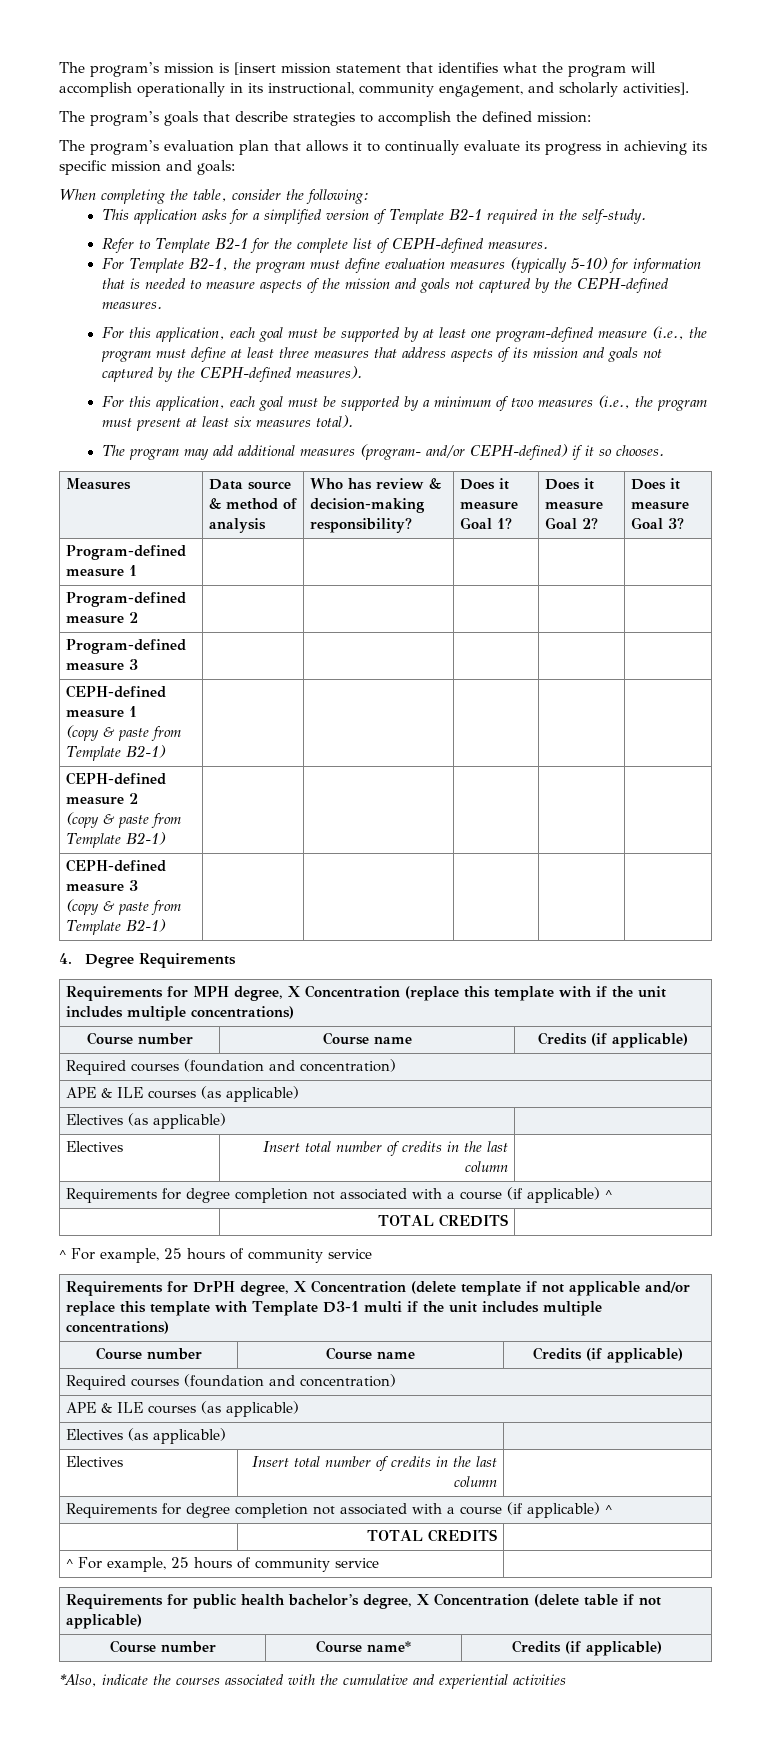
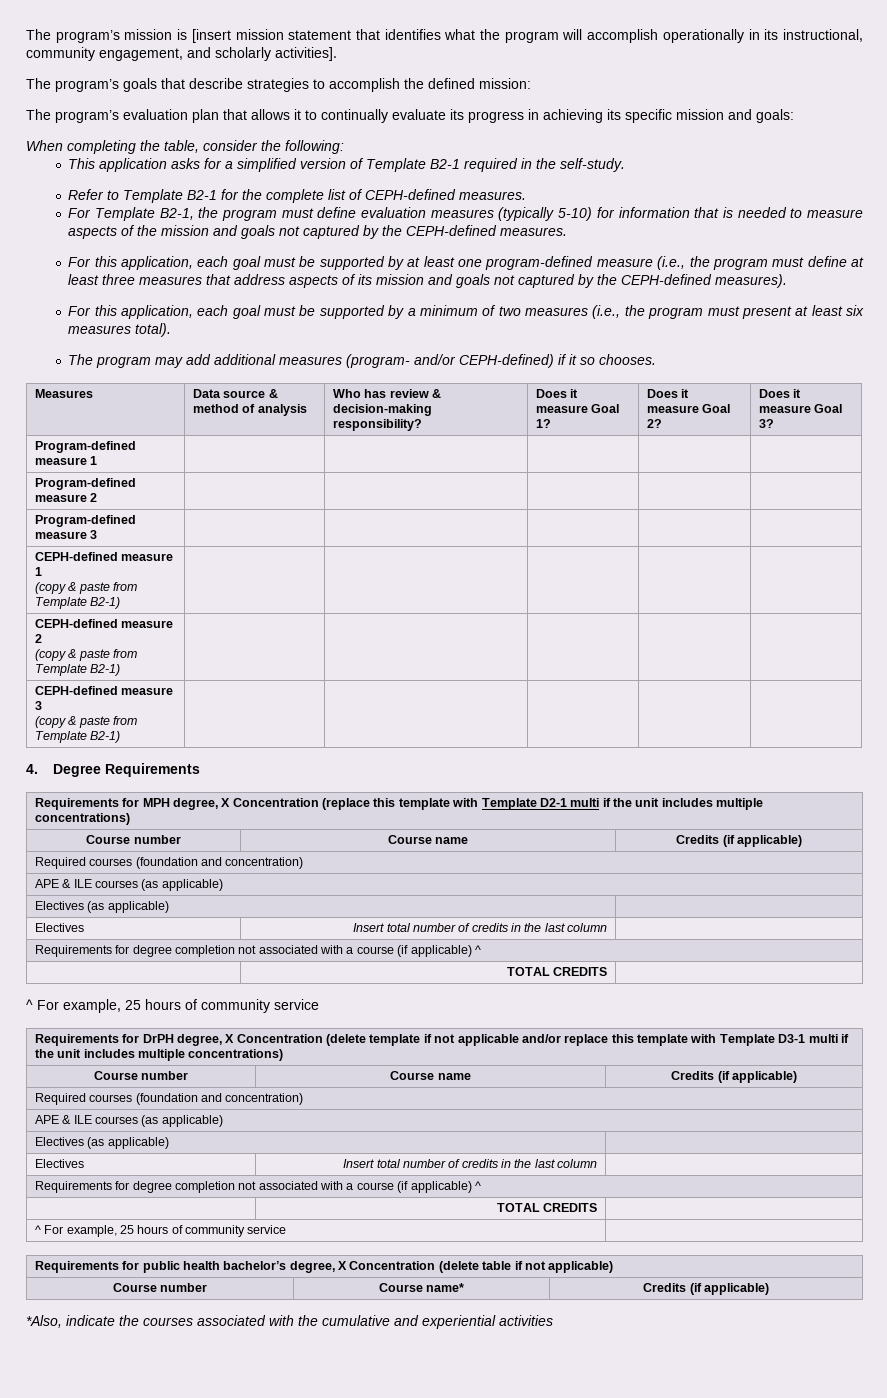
(592, 992) none -> [481,798,600,810] Template D2-1 multi

